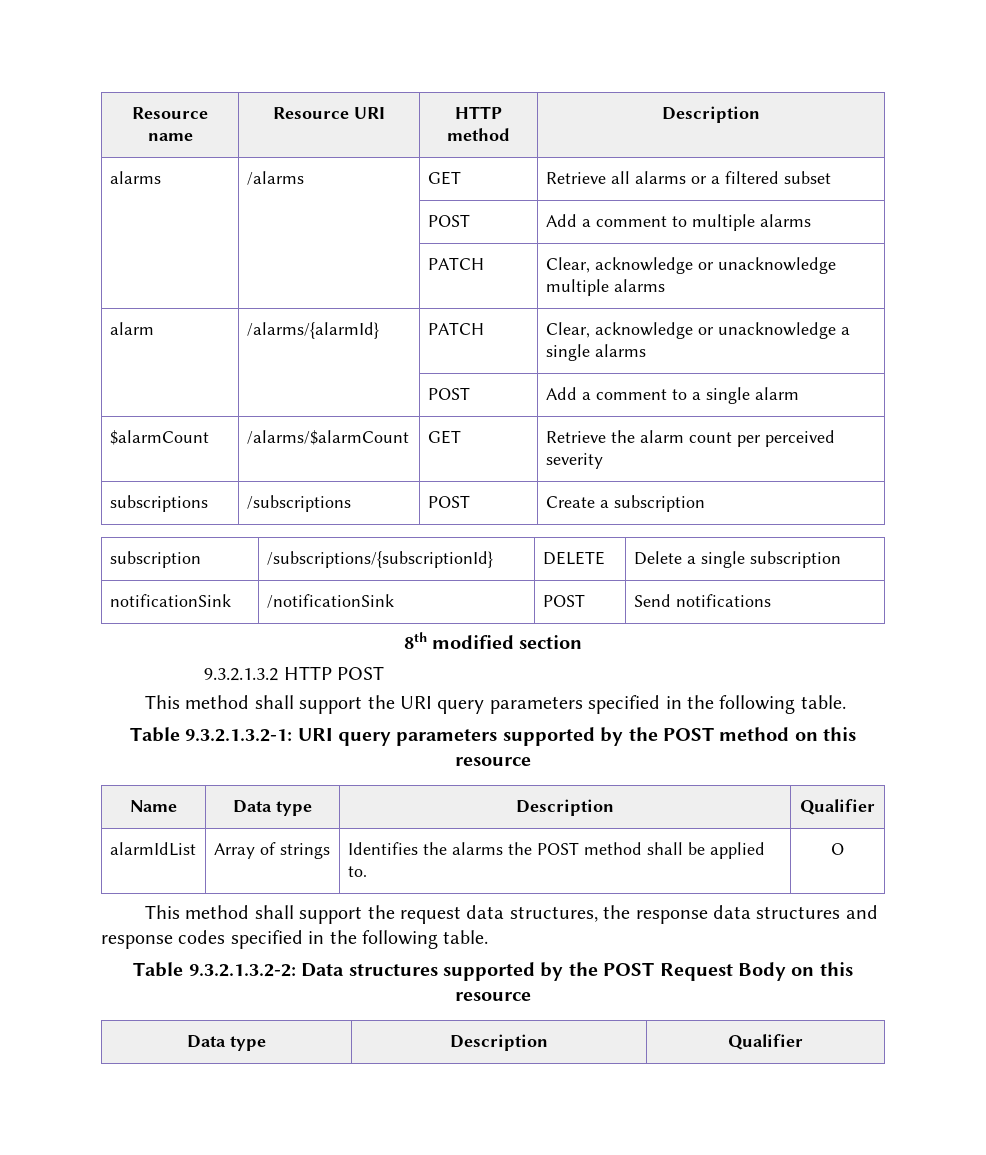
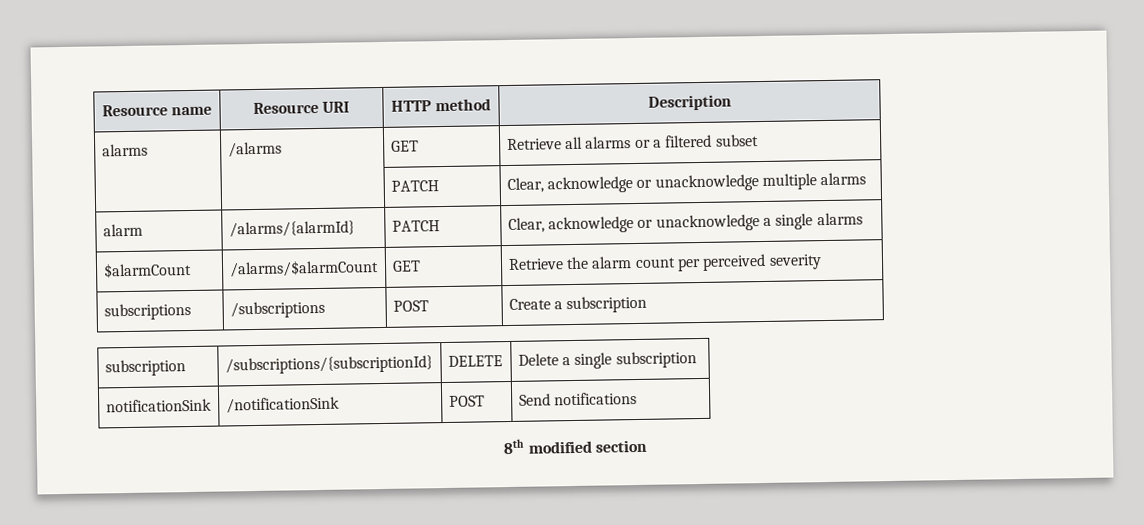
[427,214,470,227] [545,214,811,231] // | | POST | Add a comment to multiple alarms -> (759, 140) none
[427,387,470,400] [545,387,799,404] // | | POST | Add a comment to a single alarm -> (863, 219) none
[204,666,384,681] [144,695,846,714] [129,727,857,746] [455,757,531,766] [130,800,177,812] [233,800,312,816] [516,799,614,816] [800,799,875,815] [109,842,196,856] [213,842,330,859] [347,842,765,859] [347,866,367,877] [831,843,844,855] [144,905,878,924] [101,930,489,949] [133,962,853,981] [455,992,531,1001] [187,1035,266,1051] [450,1034,548,1051] [728,1034,803,1050] // 9.3.2.1.3.2 HTTP POST // This method shall support the URI query parameters specified in the following table. // Table 9.3.2.1.3.2-1: URI query parameters supported by the POST method on this resource // Name | Data type | Description | Qualifier // alarmIdList | Array of strings | Identifies the alarms the POST method shall be applied to. | O // This method shall support the request data structures, the response data structures and response codes specified in the following table. // Table 9.3.2.1.3.2-2: Data structures supported by the POST Request Body on this resource // Data type | Description | Qualifier -> (647, 446) none

